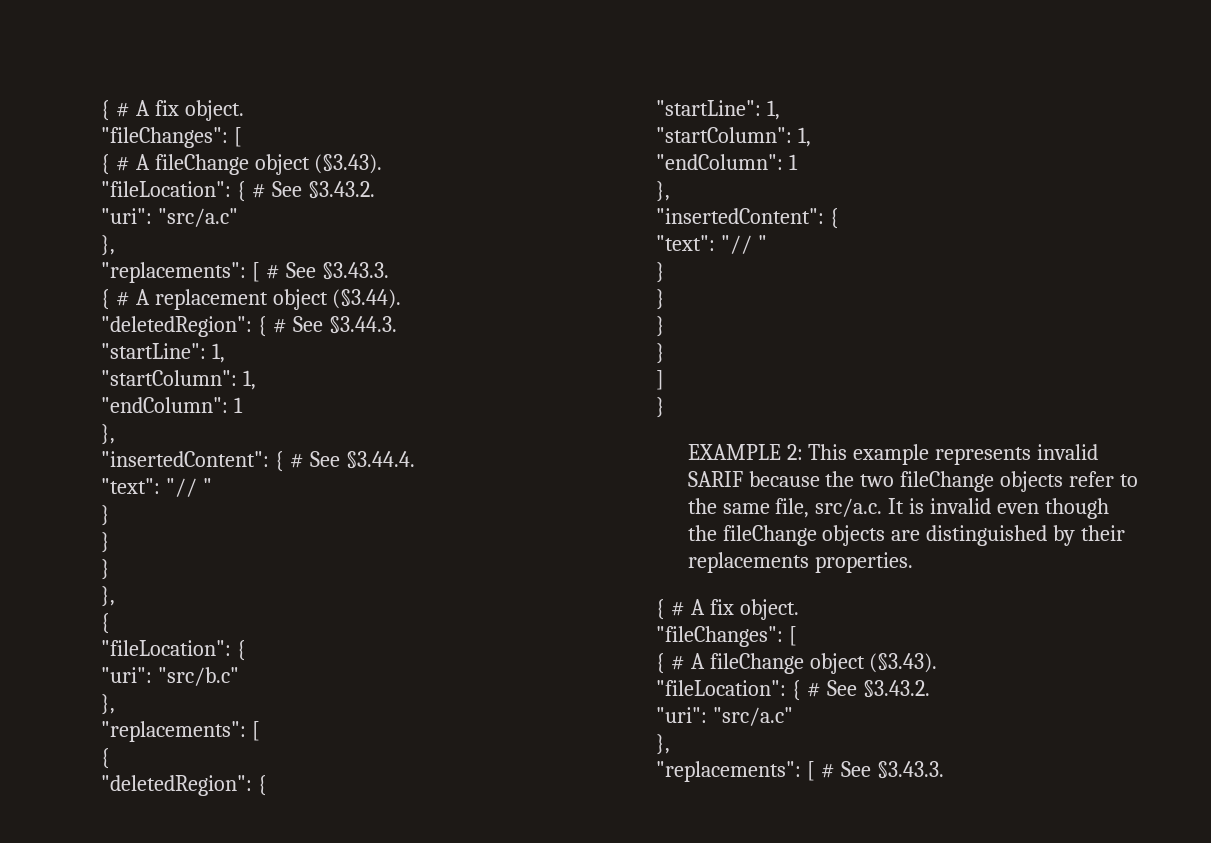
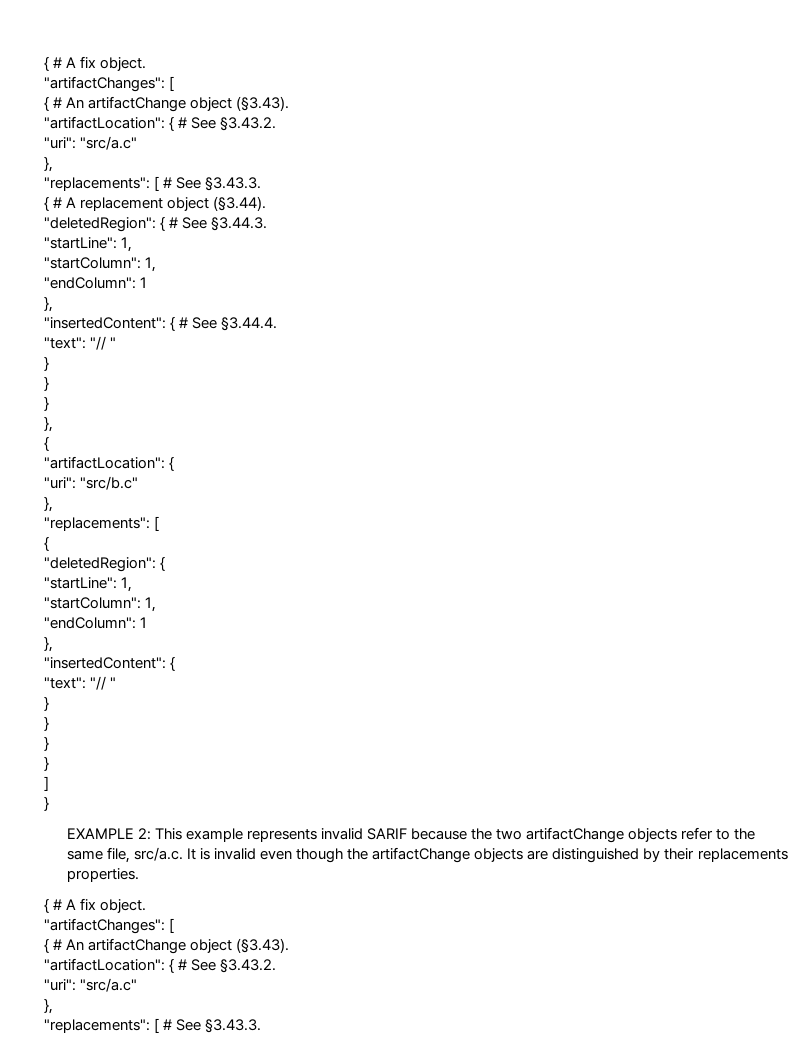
[100,100,244,121] [100,127,242,148] [100,154,383,175] [100,181,231,197] { # A fix object. // "fileChanges": [ // { # A fileChange object (§3.43). // "fileLocation": -> [43,56,147,71] [43,76,174,92] [43,96,290,112] [43,116,165,129] { # A fix object. // "artifactChanges": [ // { # An artifactChange object (§3.43). // "artifactLocation":
[100,640,231,656] "fileLocation": -> [43,456,165,469] "artifactLocation":
[900,471,995,492] fileChange -> [526,827,625,843] artifactChange
[722,525,817,546] fileChange -> [372,847,471,863] artifactChange
[655,626,797,647] [655,653,938,674] [655,680,786,696] "fileChanges": [ // { # A fileChange object (§3.43). // "fileLocation": -> [43,918,174,934] [43,938,290,954] [43,958,165,971] "artifactChanges": [ // { # An artifactChange object (§3.43). // "artifactLocation":

